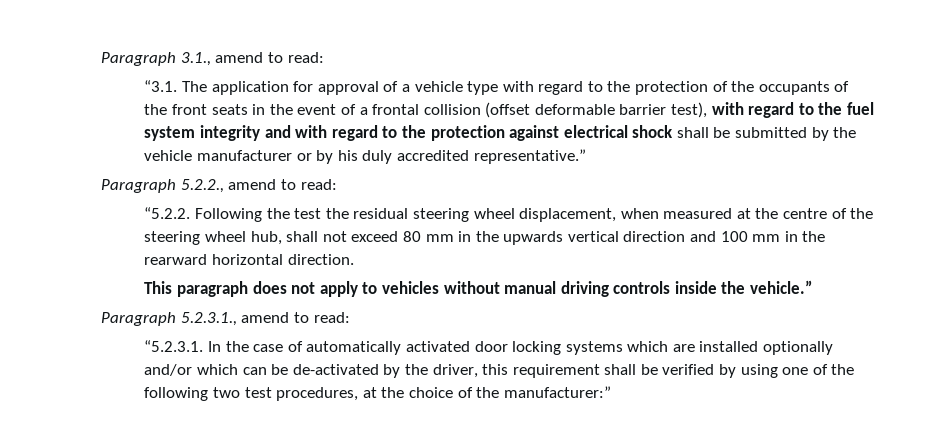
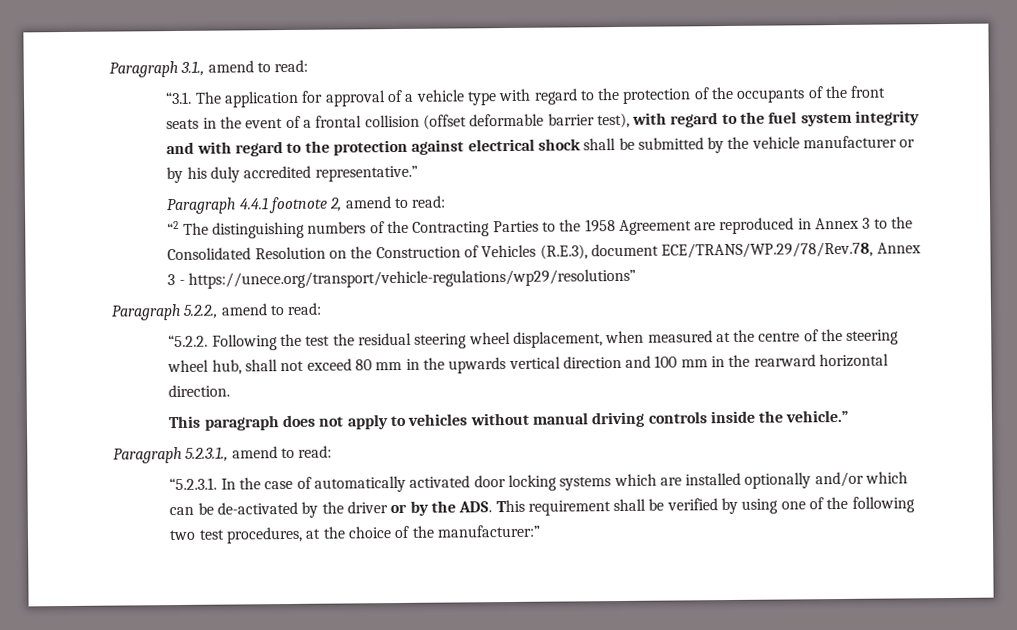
(586, 156) none -> [166,195,447,215] [167,216,914,239] [167,241,921,261] [167,268,636,289] // Paragraph 4.4.1 footnote 2, amend to read: // “2 The distinguishing numbers of the Contracting Parties to the 1958 Agreement are reproduced in Annex 3 to the Consolidated Resolution on the Construction of Vehicles (R.E.3), document ECE/TRANS/WP.29/78/Rev.78, Annex 3 - https://unece.org/transport/vehicle-regulations/wp29/resolutions”
[432,364,509,378] driver, this -> [346,499,525,516] driver or by the ADS. This

